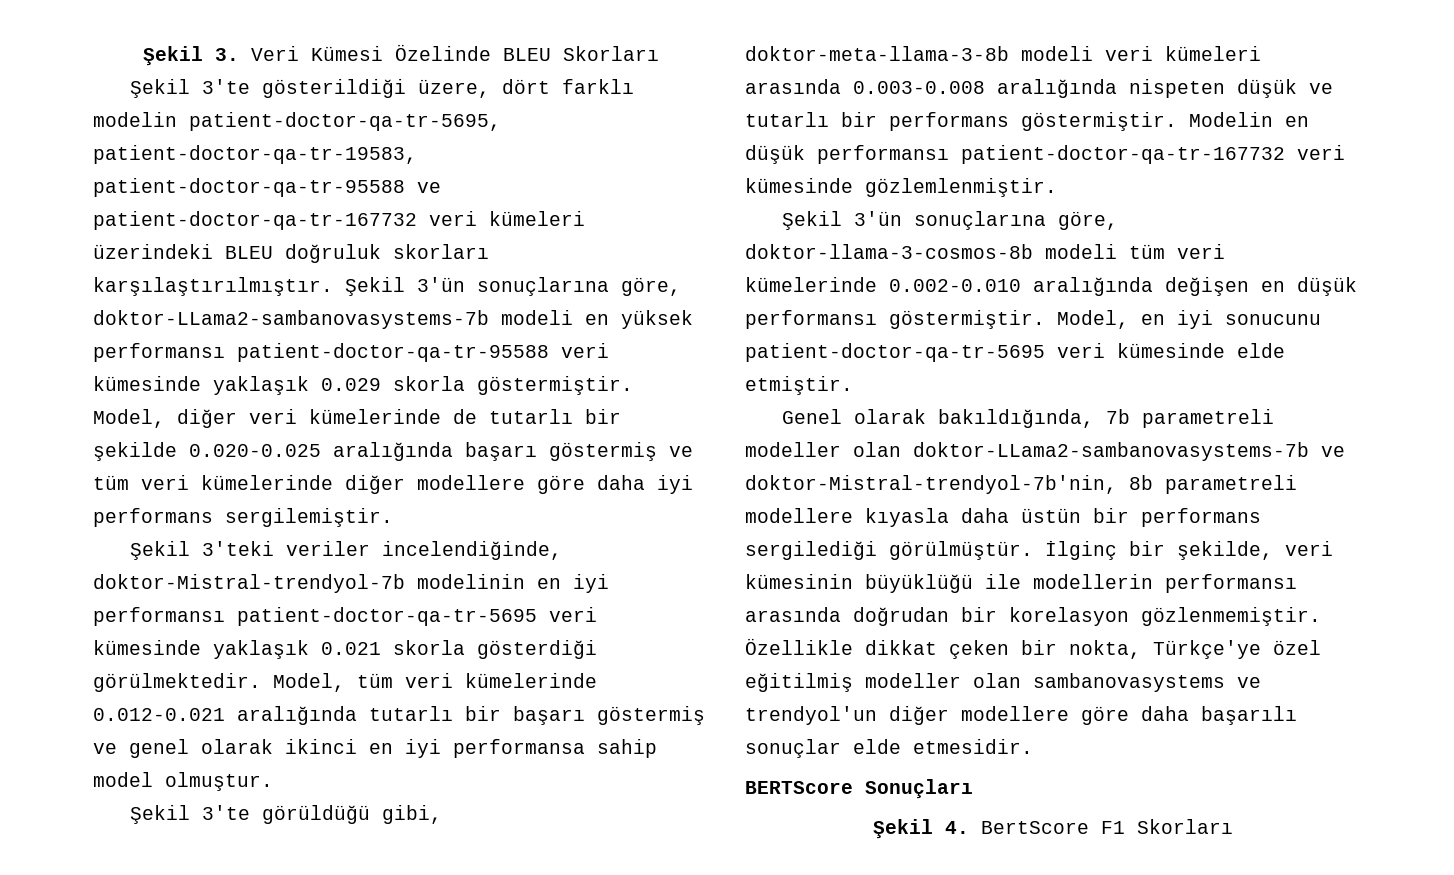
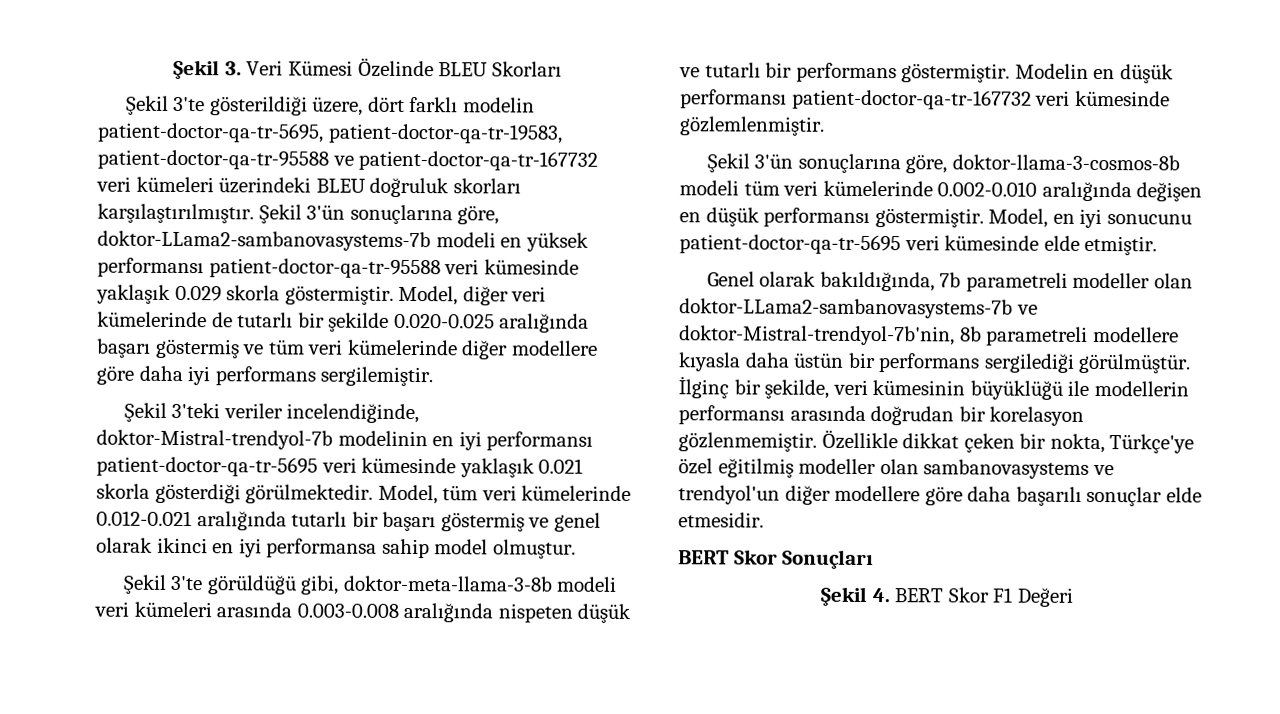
[745,781,853,794] BERTScore -> [678,549,778,565] BERT Skor
[981,819,1233,834] BertScore F1 Skorları -> [894,587,1073,607] BERT Skor F1 Değeri

